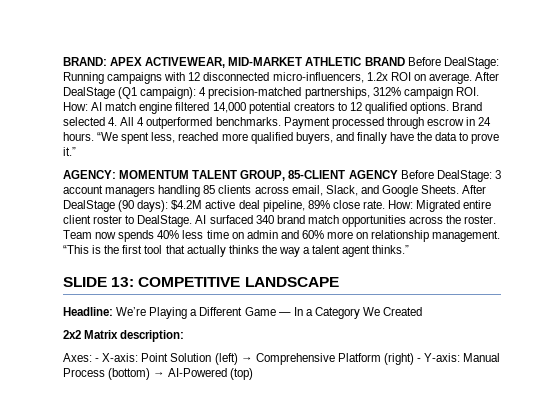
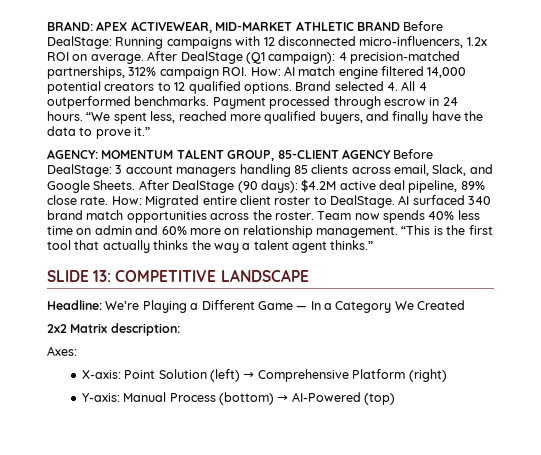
[95,358,100,362] - -> (77, 351) //
[417,358,422,362] - -> (447, 375) //

